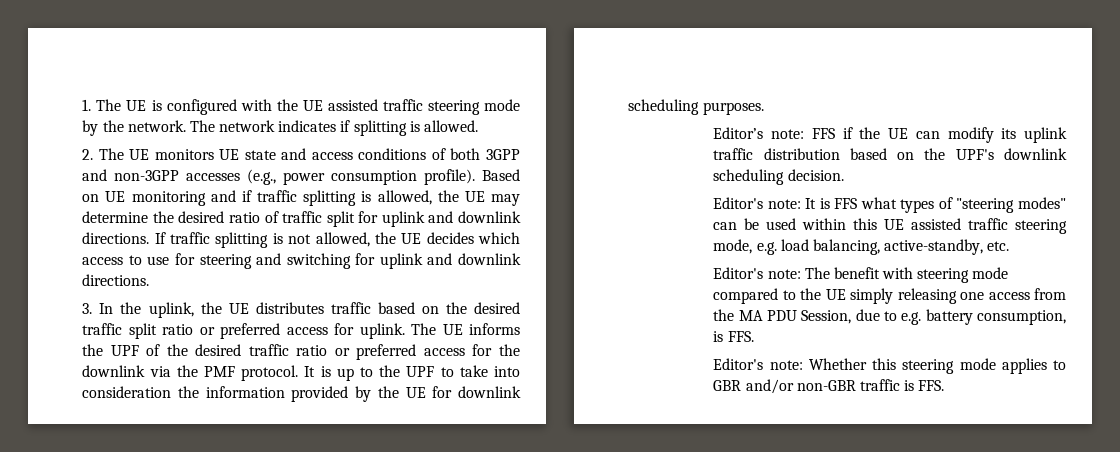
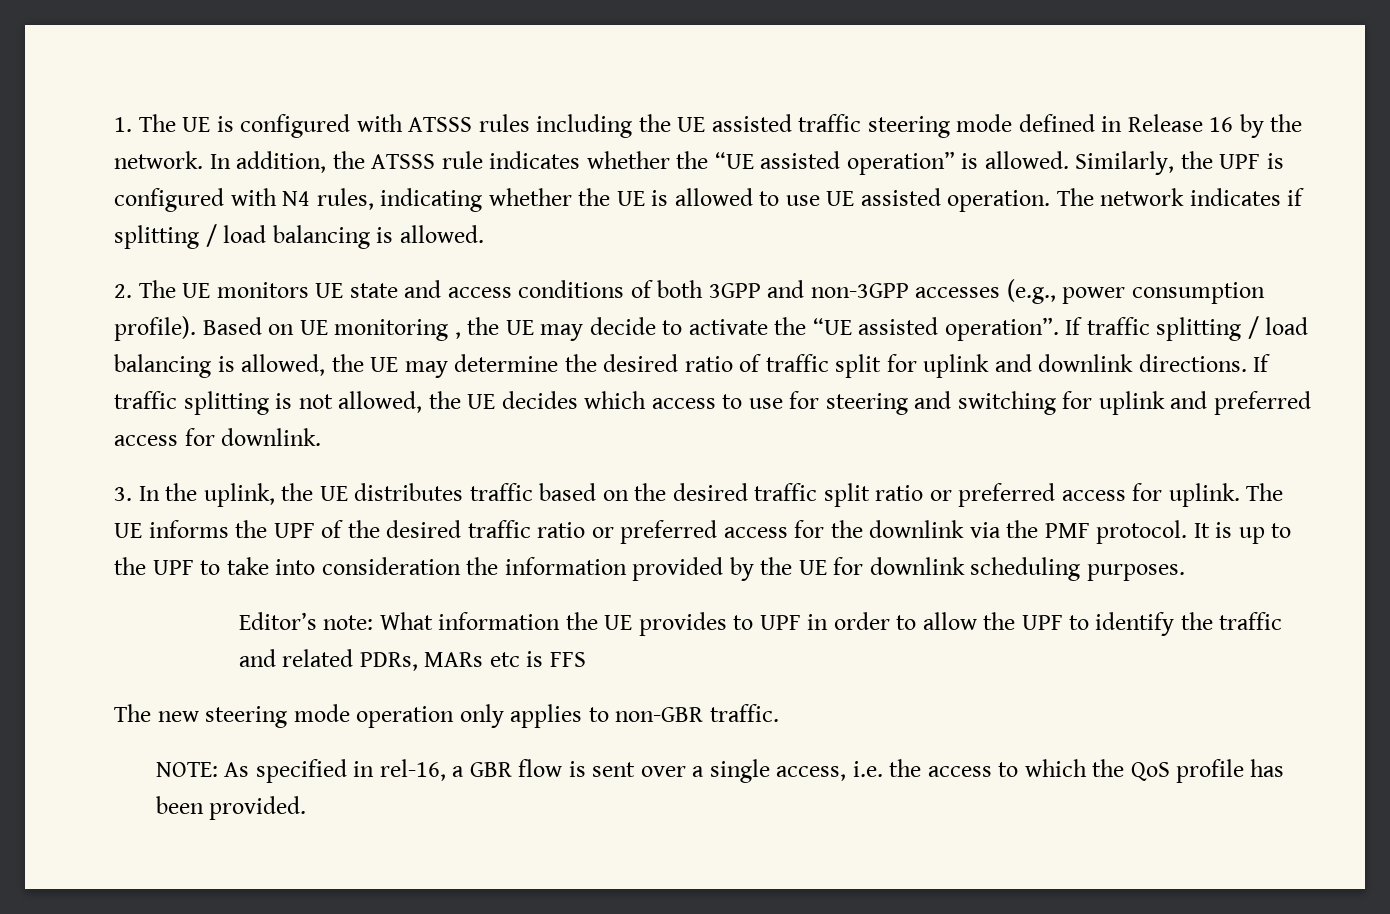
(272, 105) none -> [408,114,633,138] ATSSS rules including
[82,120,186,136] by the network. -> [1018,114,1303,138] [114,151,1284,175] [114,188,1051,212] defined in Release 16 by the network. In addition, the ATSSS rule indicates whether the “UE assisted operation” is allowed. Similarly, the UPF is configured with N4 rules, indicating whether the UE is allowed to use UE assisted operation.
(407, 128) none -> [205,224,370,249] / load balancing
[210,190,357,206] and if traffic splitting -> [454,316,1309,341] [114,354,212,378] , the UE may decide to activate the “UE assisted operation”. If traffic splitting / load balancing
[458,253,521,265] [82,274,150,286] downlink directions. -> [1213,391,1311,415] [114,428,322,446] preferred access for downlink.
[811,127,1067,143] [713,148,1067,160] [713,169,844,185] [713,197,1066,213] [713,218,1067,234] [713,239,1010,255] [713,267,1009,283] [713,288,1066,304] [713,309,1066,325] [713,331,754,342] [713,358,1066,374] [713,379,945,394] FFS if the UE can modify its uplink traffic distribution based on the UPF's downlink scheduling decision. // Editor's note: It is FFS what types of "steering modes" can be used within this UE assisted traffic steering mode, e.g. load balancing, active-standby, etc. // Editor's note: The benefit with steering mode compared to the UE simply releasing one access from the MA PDU Session, due to e.g. battery consumption, is FFS. // Editor's note: Whether this steering mode applies to GBR and/or non-GBR traffic is FFS. -> [379,612,1283,636] [238,649,586,671] [114,704,779,728] [155,759,1285,783] [155,796,307,820] What information the UE provides to UPF in order to allow the UPF to identify the traffic and related PDRs, MARs etc is FFS // The new steering mode operation only applies to non-GBR traffic. // NOTE: As specified in rel-16, a GBR flow is sent over a single access, i.e. the access to which the QoS profile has been provided.

